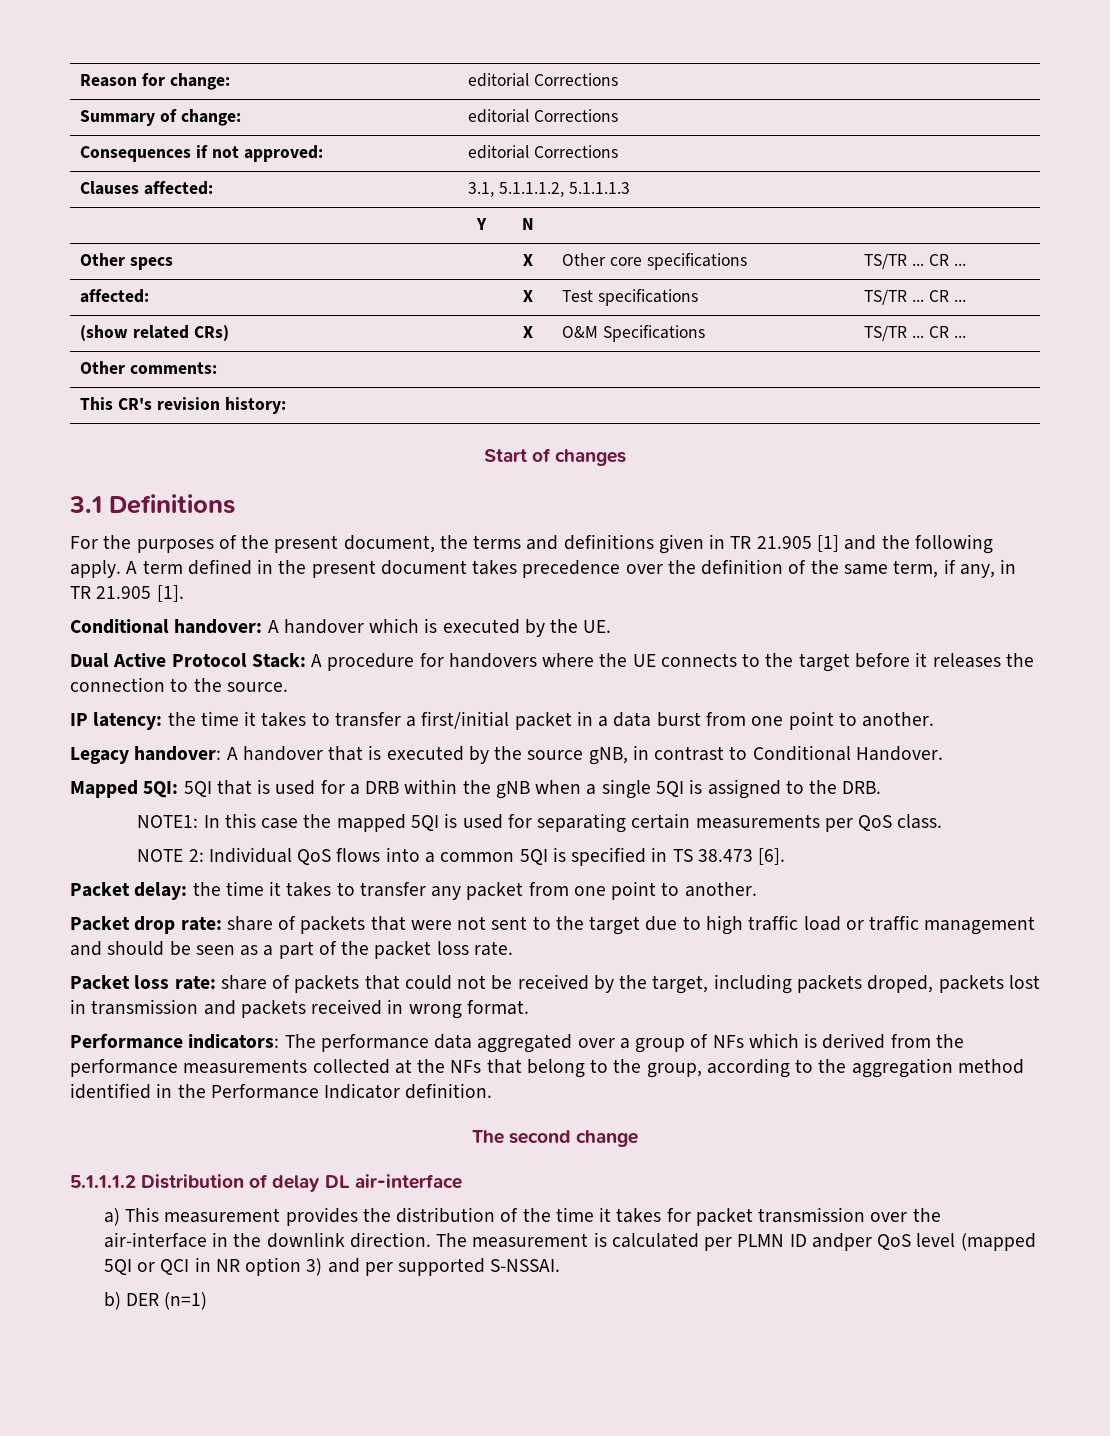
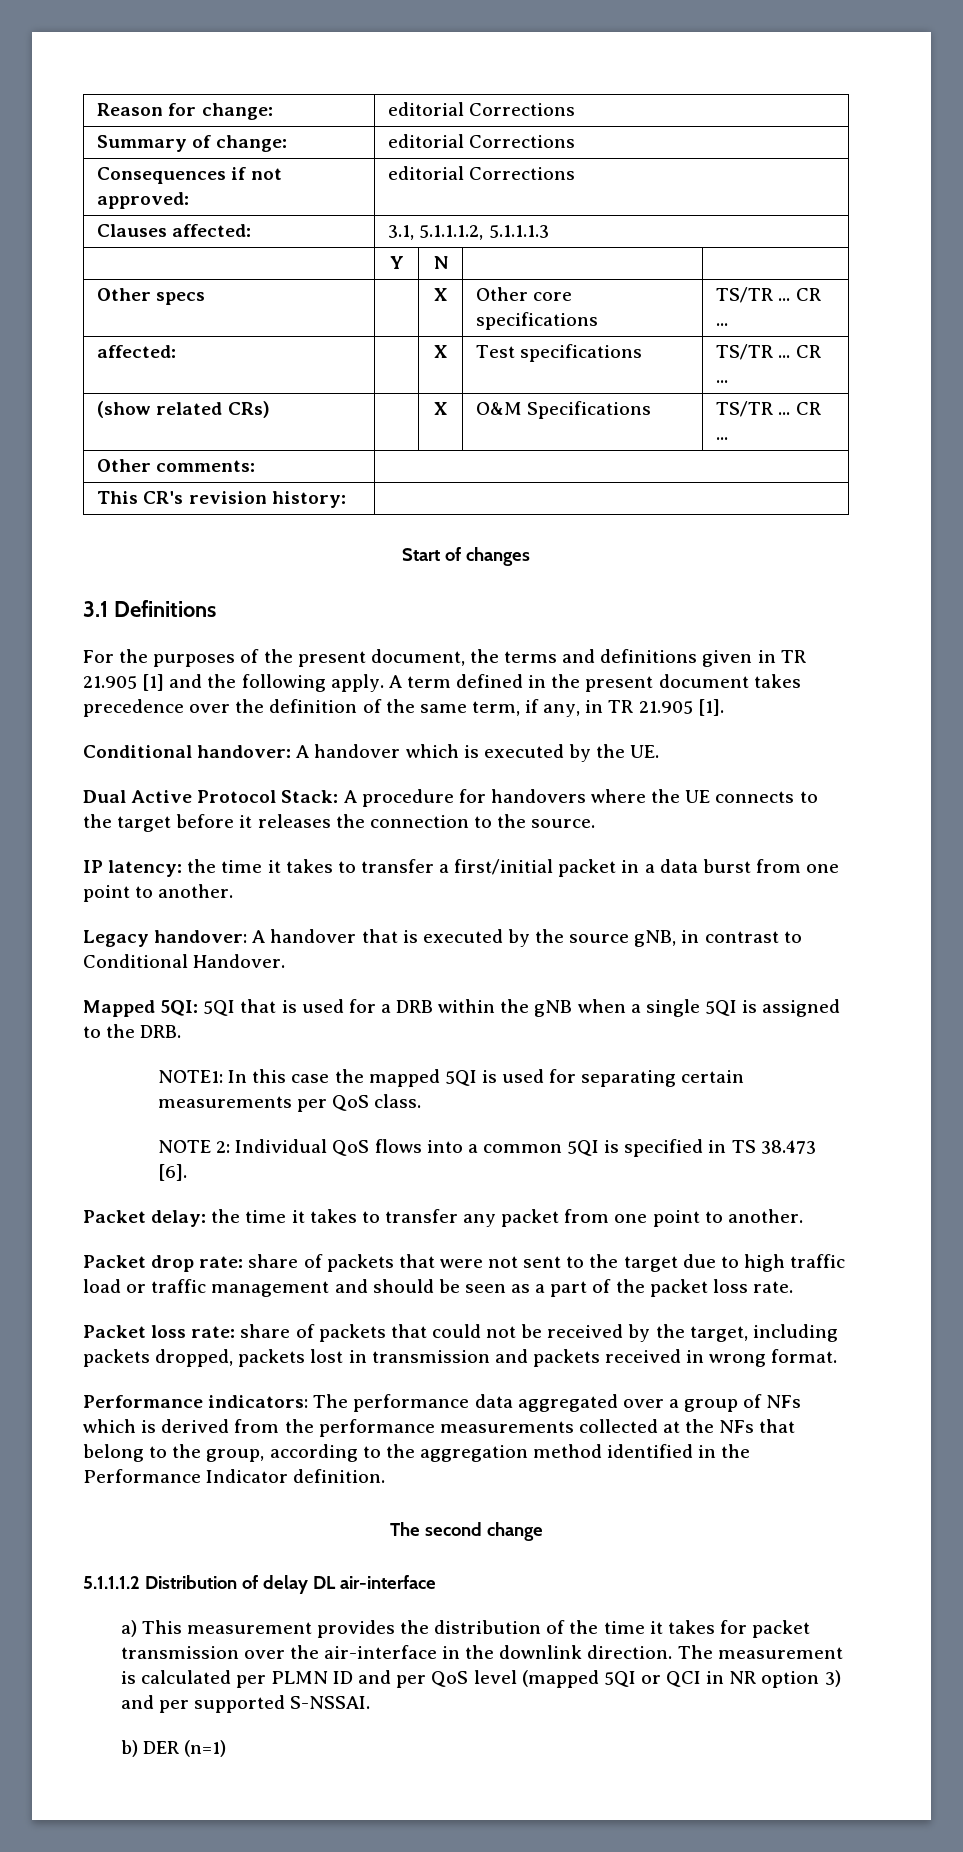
[867,975,934,993] droped, -> [155,1349,234,1367] dropped,
[811,1233,872,1251] andper -> [358,1670,427,1688] and per

